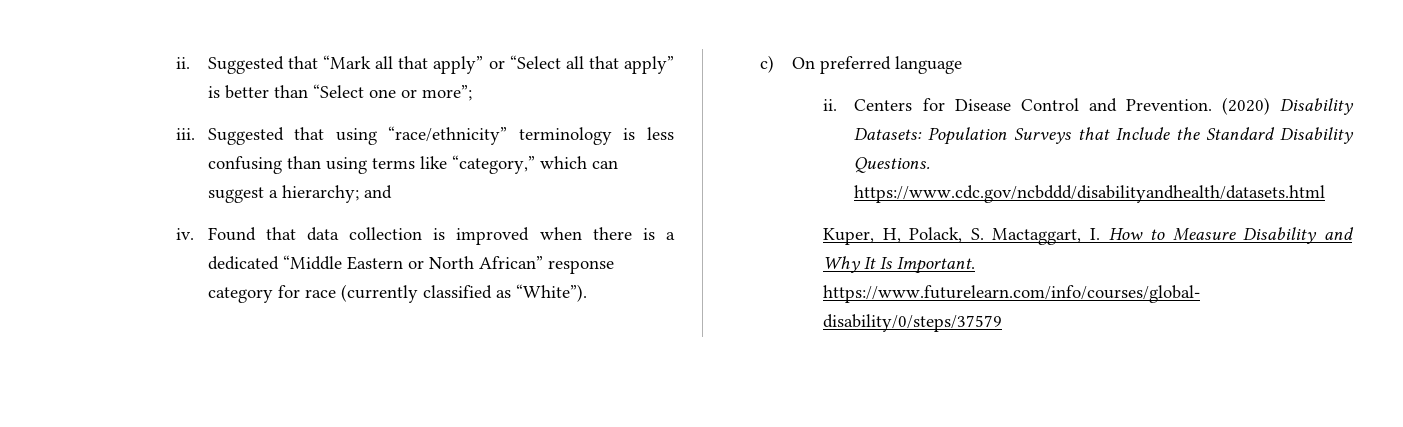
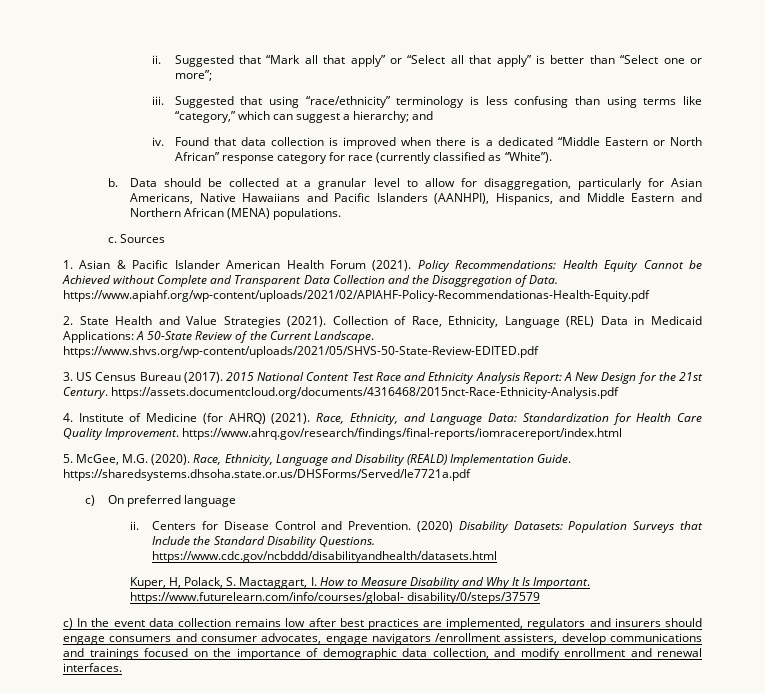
(587, 293) none -> [107,178,702,190] [129,193,703,205] [129,208,342,220] [107,234,165,243] [63,260,703,272] [62,275,559,287] [63,290,650,302] [63,316,702,328] [63,331,374,343] [63,346,539,358] [63,372,704,384] [63,387,620,399] [63,413,702,425] [63,428,623,440] [63,454,572,466] [63,469,471,481] // b. Data should be collected at a granular level to allow for disaggregation, particularly for Asian Americans, Native Hawaiians and Pacific Islanders (AANHPI), Hispanics, and Middle Eastern and Northern African (MENA) populations. // c. Sources // 1. Asian & Pacific Islander American Health Forum (2021). Policy Recommendations: Health Equity Cannot be Achieved without Complete and Transparent Data Collection and the Disaggregation of Data. https://www.apiahf.org/wp-content/uploads/2021/02/APIAHF-Policy-Recommendationas-Health-Equity.pdf // 2. State Health and Value Strategies (2021). Collection of Race, Ethnicity, Language (REL) Data in Medicaid Applications: A 50-State Review of the Current Landscape. https://www.shvs.org/wp-content/uploads/2021/05/SHVS-50-State-Review-EDITED.pdf // 3. US Census Bureau (2017). 2015 National Content Test Race and Ethnicity Analysis Report: A New Design for the 21st Century. https://assets.documentcloud.org/documents/4316468/2015nct-Race-Ethnicity-Analysis.pdf // 4. Institute of Medicine (for AHRQ) (2021). Race, Ethnicity, and Language Data: Standardization for Health Care Quality Improvement. https://www.ahrq.gov/research/findings/final-reports/iomracereport/index.html // 5. McGee, M.G. (2020). Race, Ethnicity, Language and Disability (REALD) Implementation Guide. https://sharedsystems.dhsoha.state.or.us/DHSForms/Served/le7721a.pdf
(1003, 323) none -> [63,618,702,630] [63,633,702,645] [63,648,702,660] [63,663,122,672] // c) In the event data collection remains low after best practices are implemented, regulators and insurers should engage consumers and consumer advocates, engage navigators /enrollment assisters, develop communications and trainings focused on the importance of demographic data collection, and modify enrollment and renewal interfaces.

